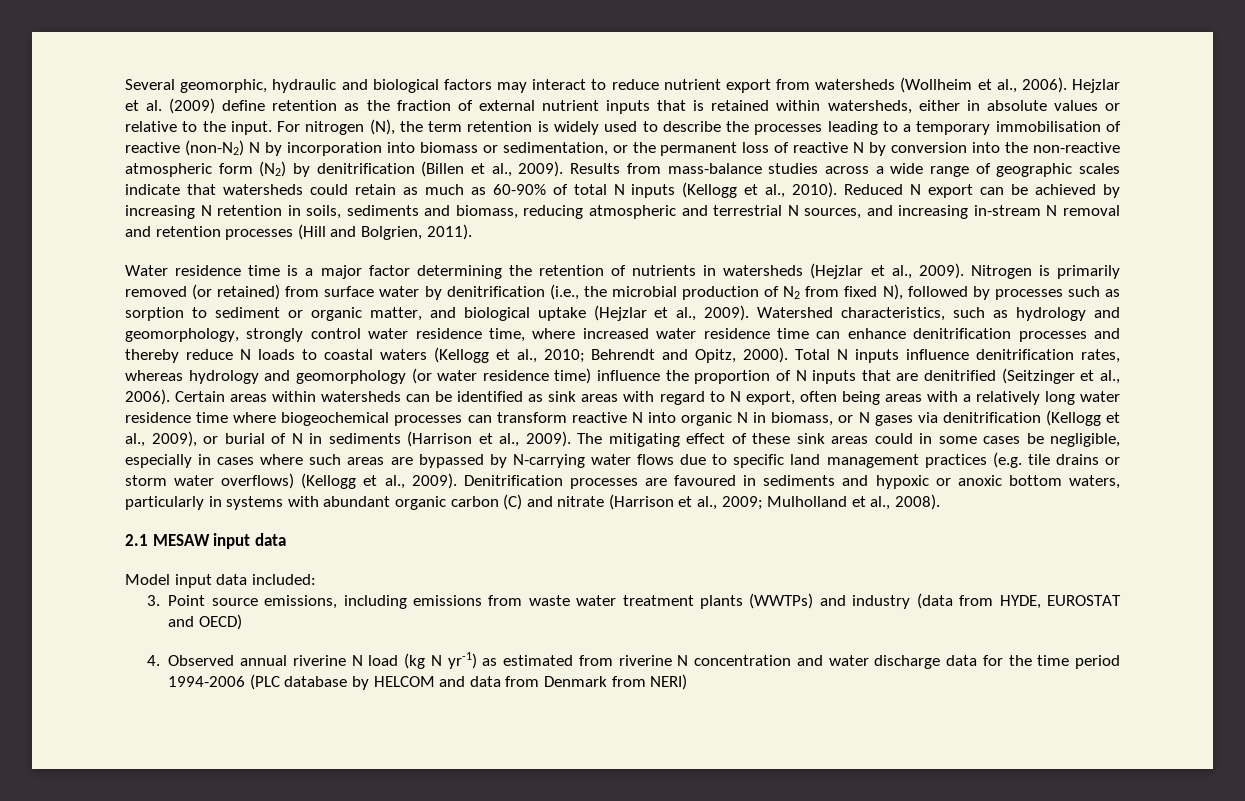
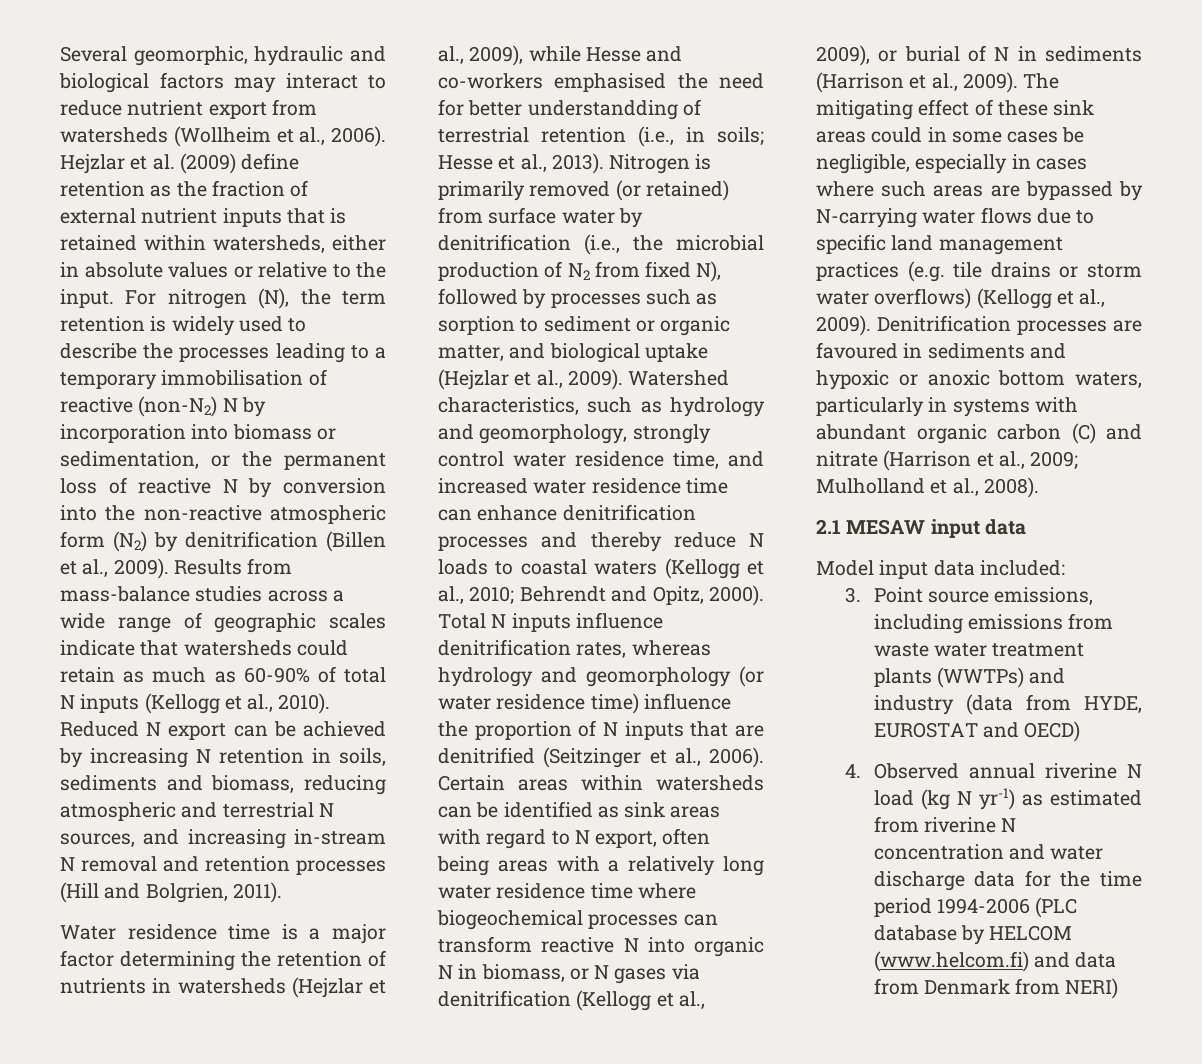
[918,263,964,279] 2009). -> [469,45,683,66] [438,73,764,92] [438,99,701,120] [438,126,764,147] [438,153,604,174] 2009), while Hesse and co-workers emphasised the need for better understandding of terrestrial retention (i.e., in soils; Hesse et al., 2013).
[532,328,576,339] where -> [728,451,764,467] and
(435, 681) none -> [873,951,1029,972] (www.helcom.fi)

